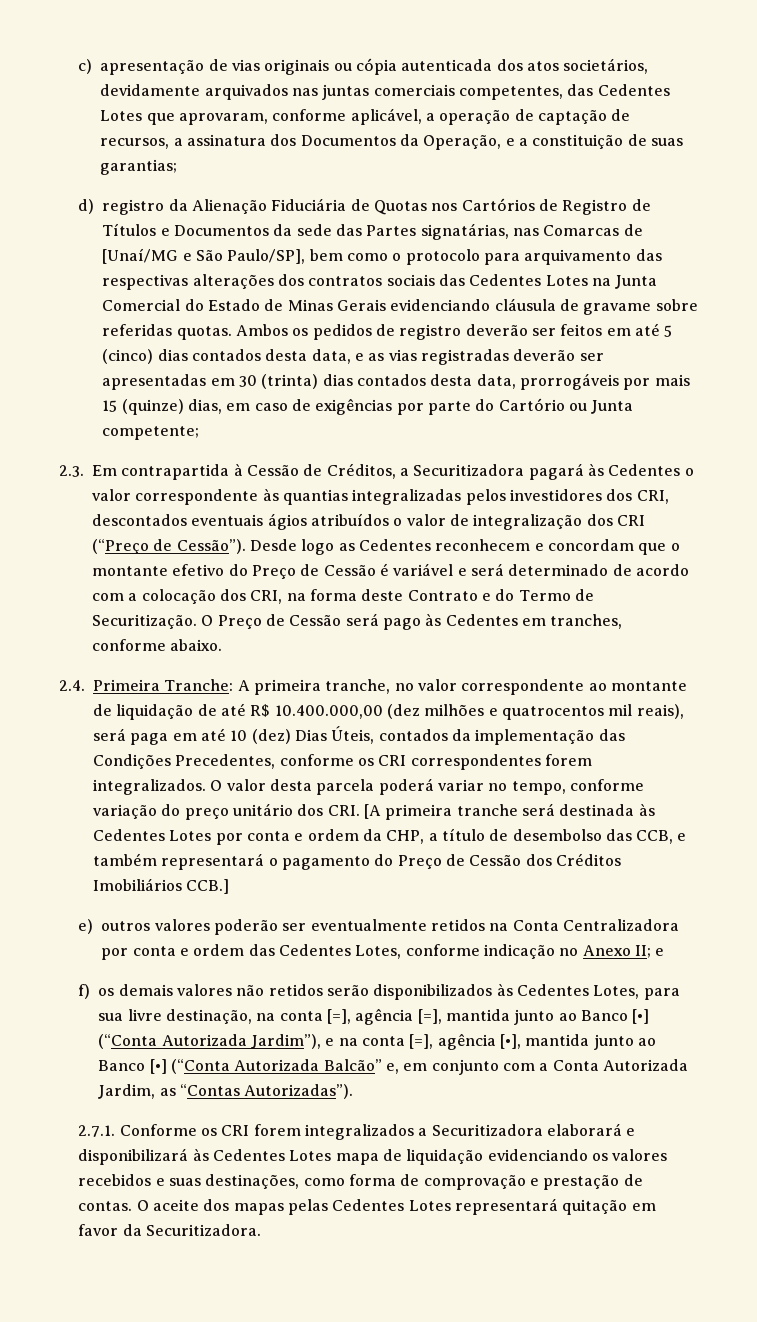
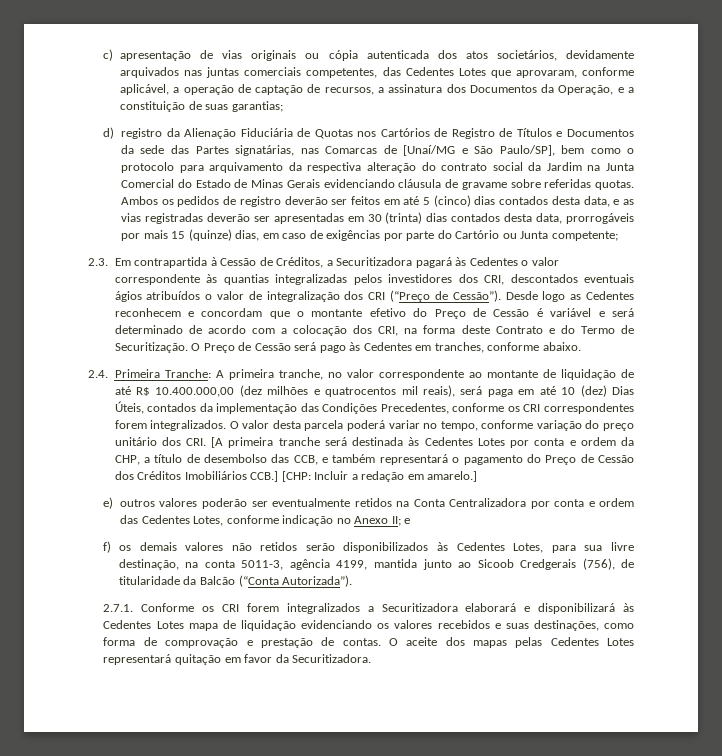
[635,249,662,261] [102,274,588,290] das respectivas alterações dos contratos sociais das Cedentes Lotes -> [288,162,582,173] da respectiva alteração do contrato social da Jardim
(230, 886) none -> [281,471,478,482] [CHP: Incluir a redação em amarelo.]
[326,1008,650,1025] [98,1033,656,1050] [98,1059,688,1075] [98,1084,354,1099] [=], agência [=], mantida junto ao Banco [•] (“Conta Autorizada Jardim”), e na conta [=], agência [•], mantida junto ao Banco [•] (“Conta Autorizada Balcão” e, em conjunto com a Conta Autorizada Jardim, as “Contas Autorizadas”). -> [241,558,634,570] [118,575,353,587] 5011-3, agência 4199, mantida junto ao Sicoob Credgerais (756), de titularidade da Balcão (“Conta Autorizada”).

